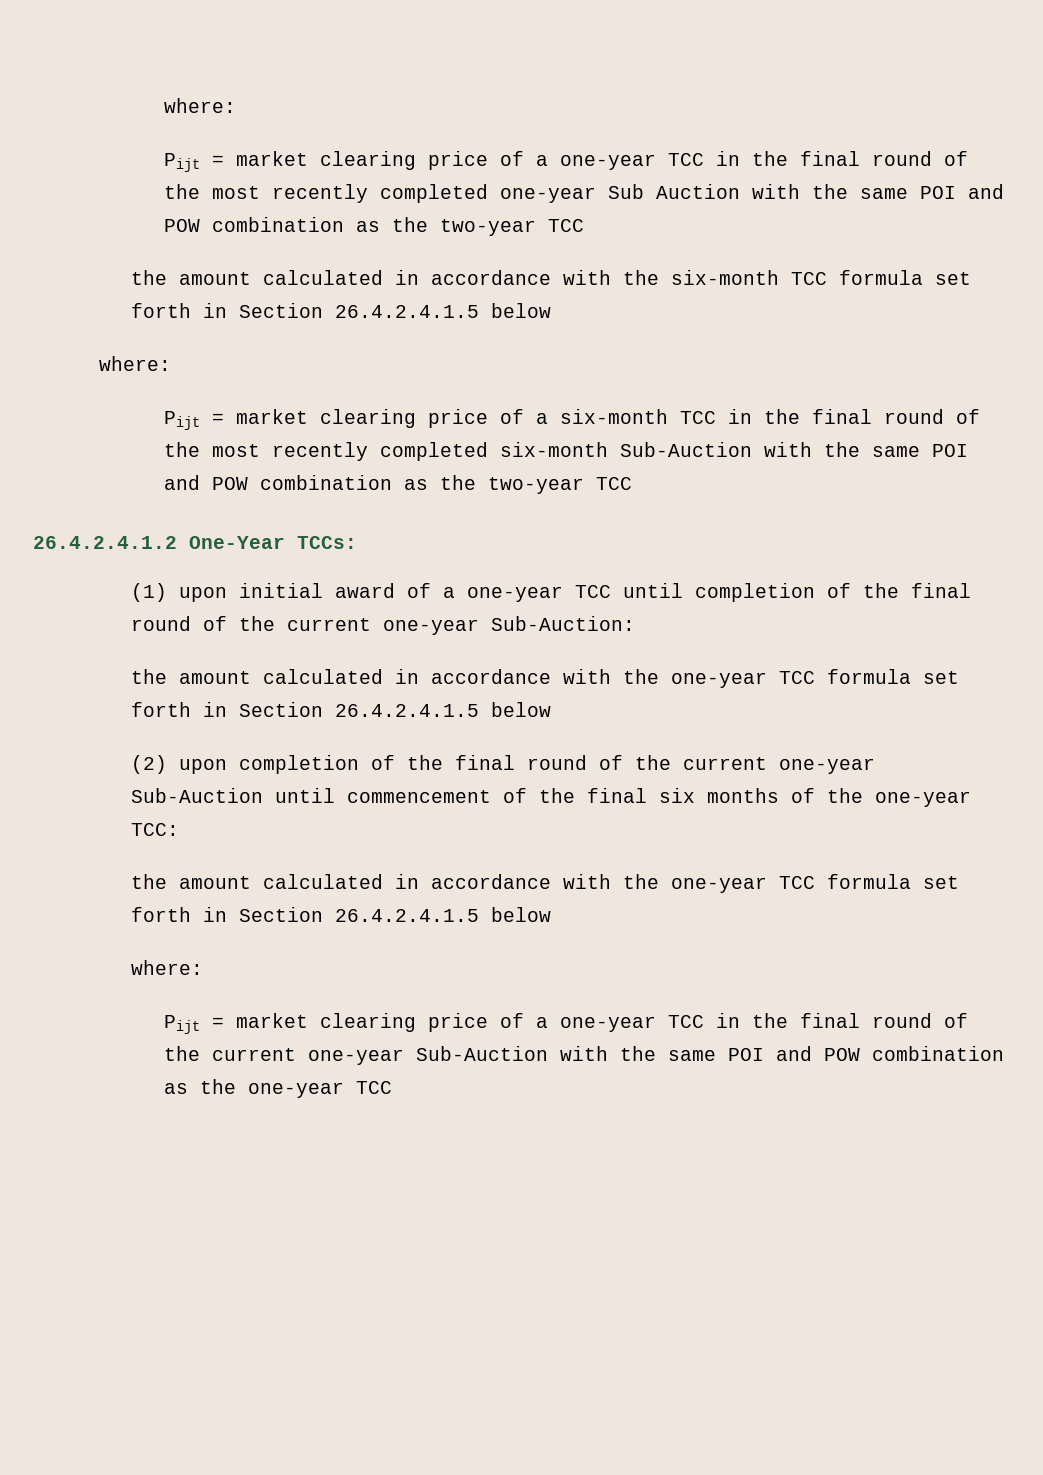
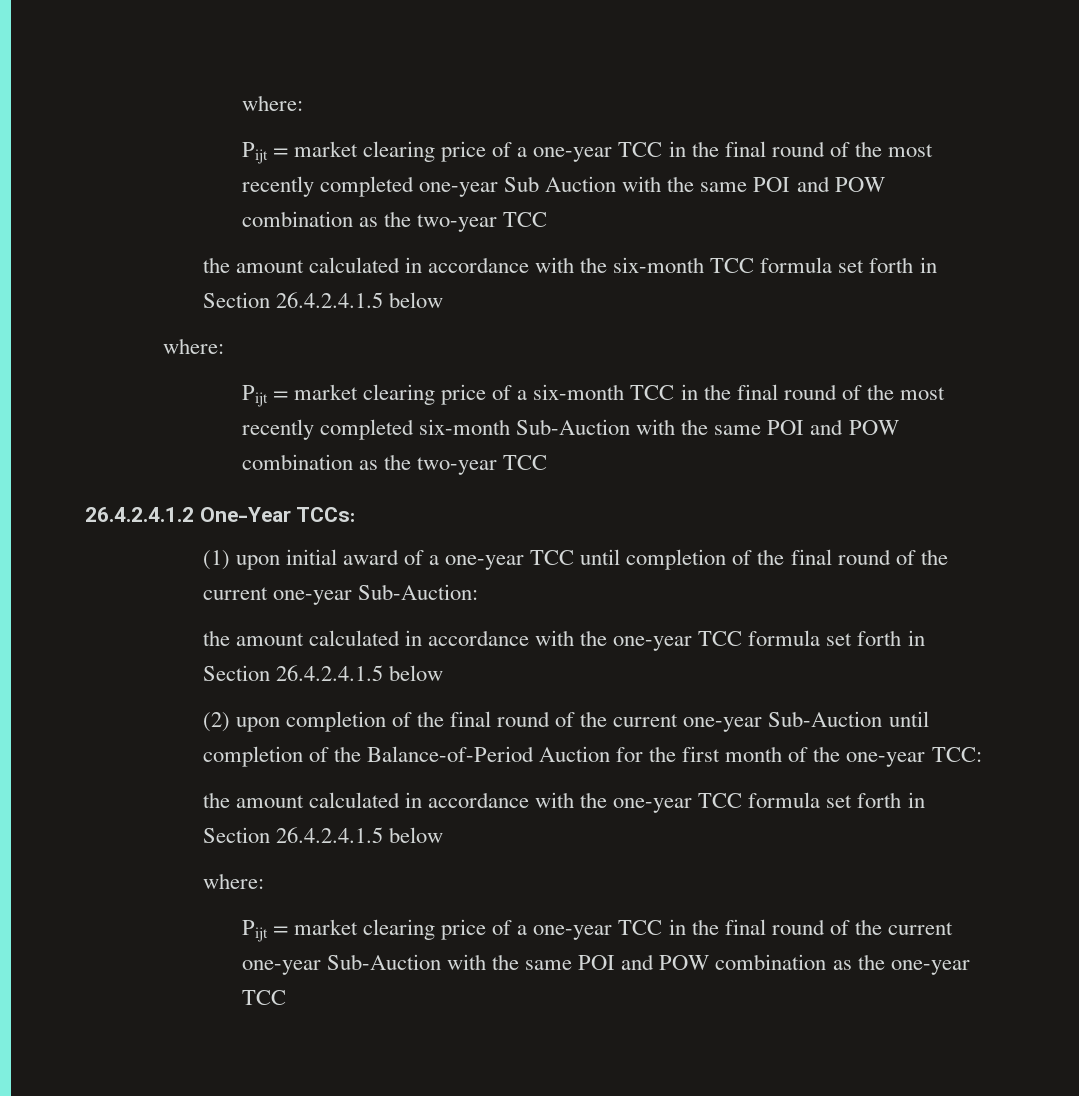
[347,788,780,803] commencement of the final six months -> [202,746,783,767] completion of the Balance-of-Period Auction for the first month

